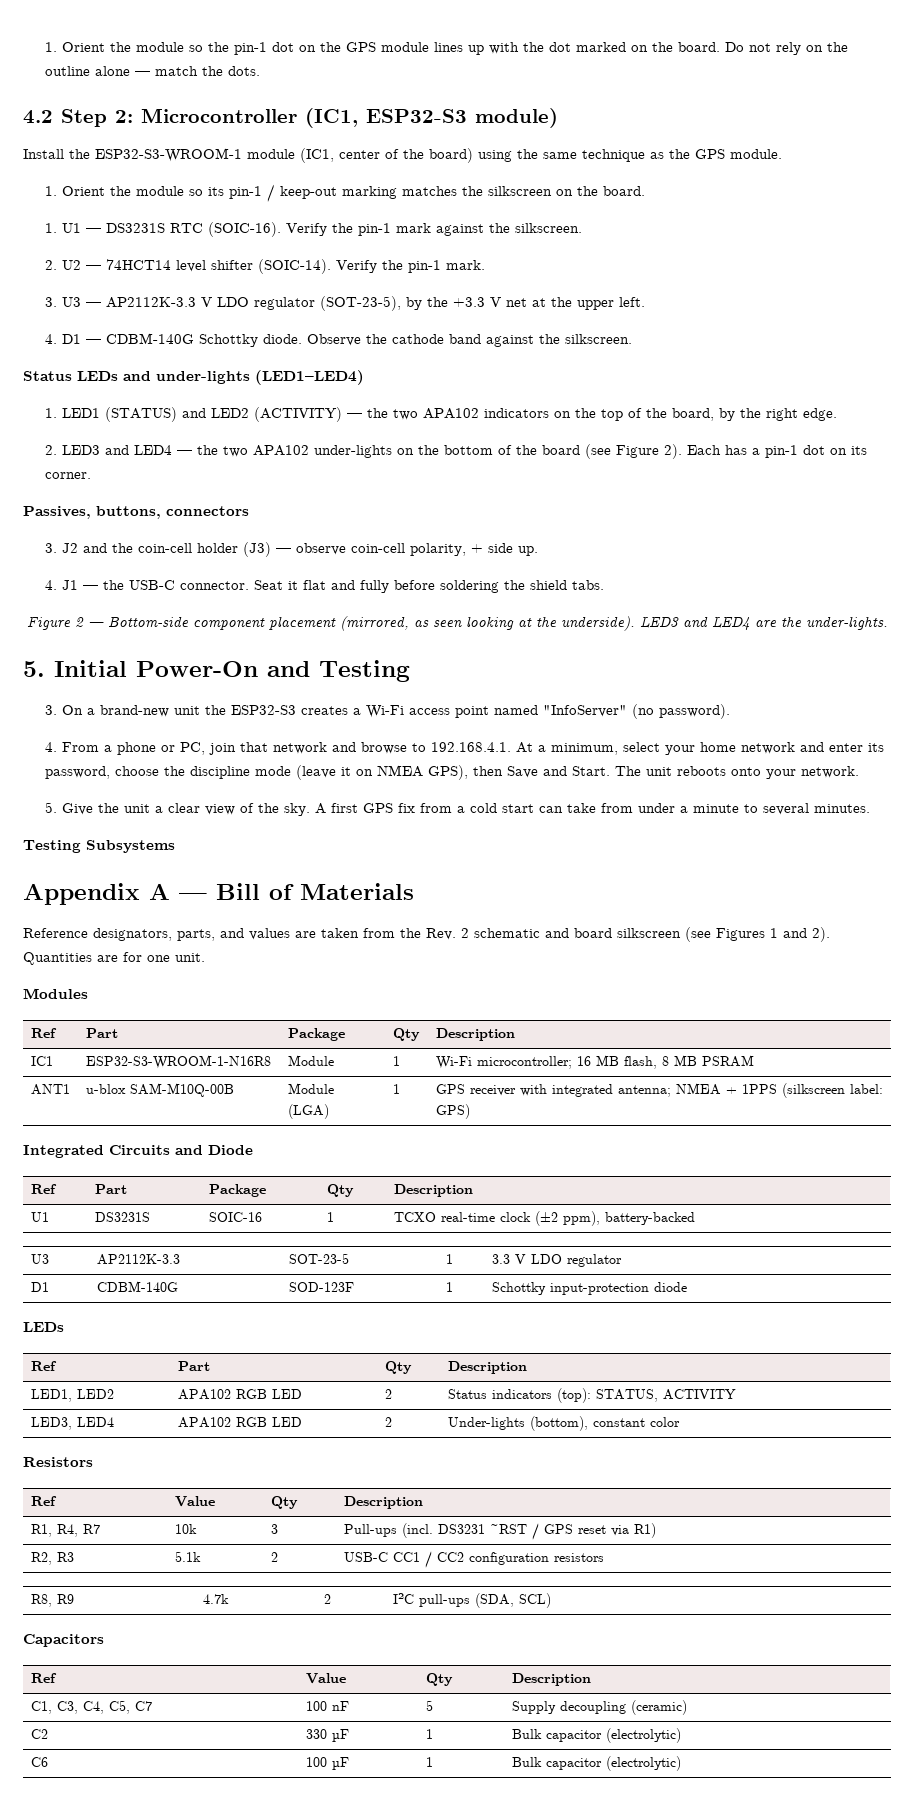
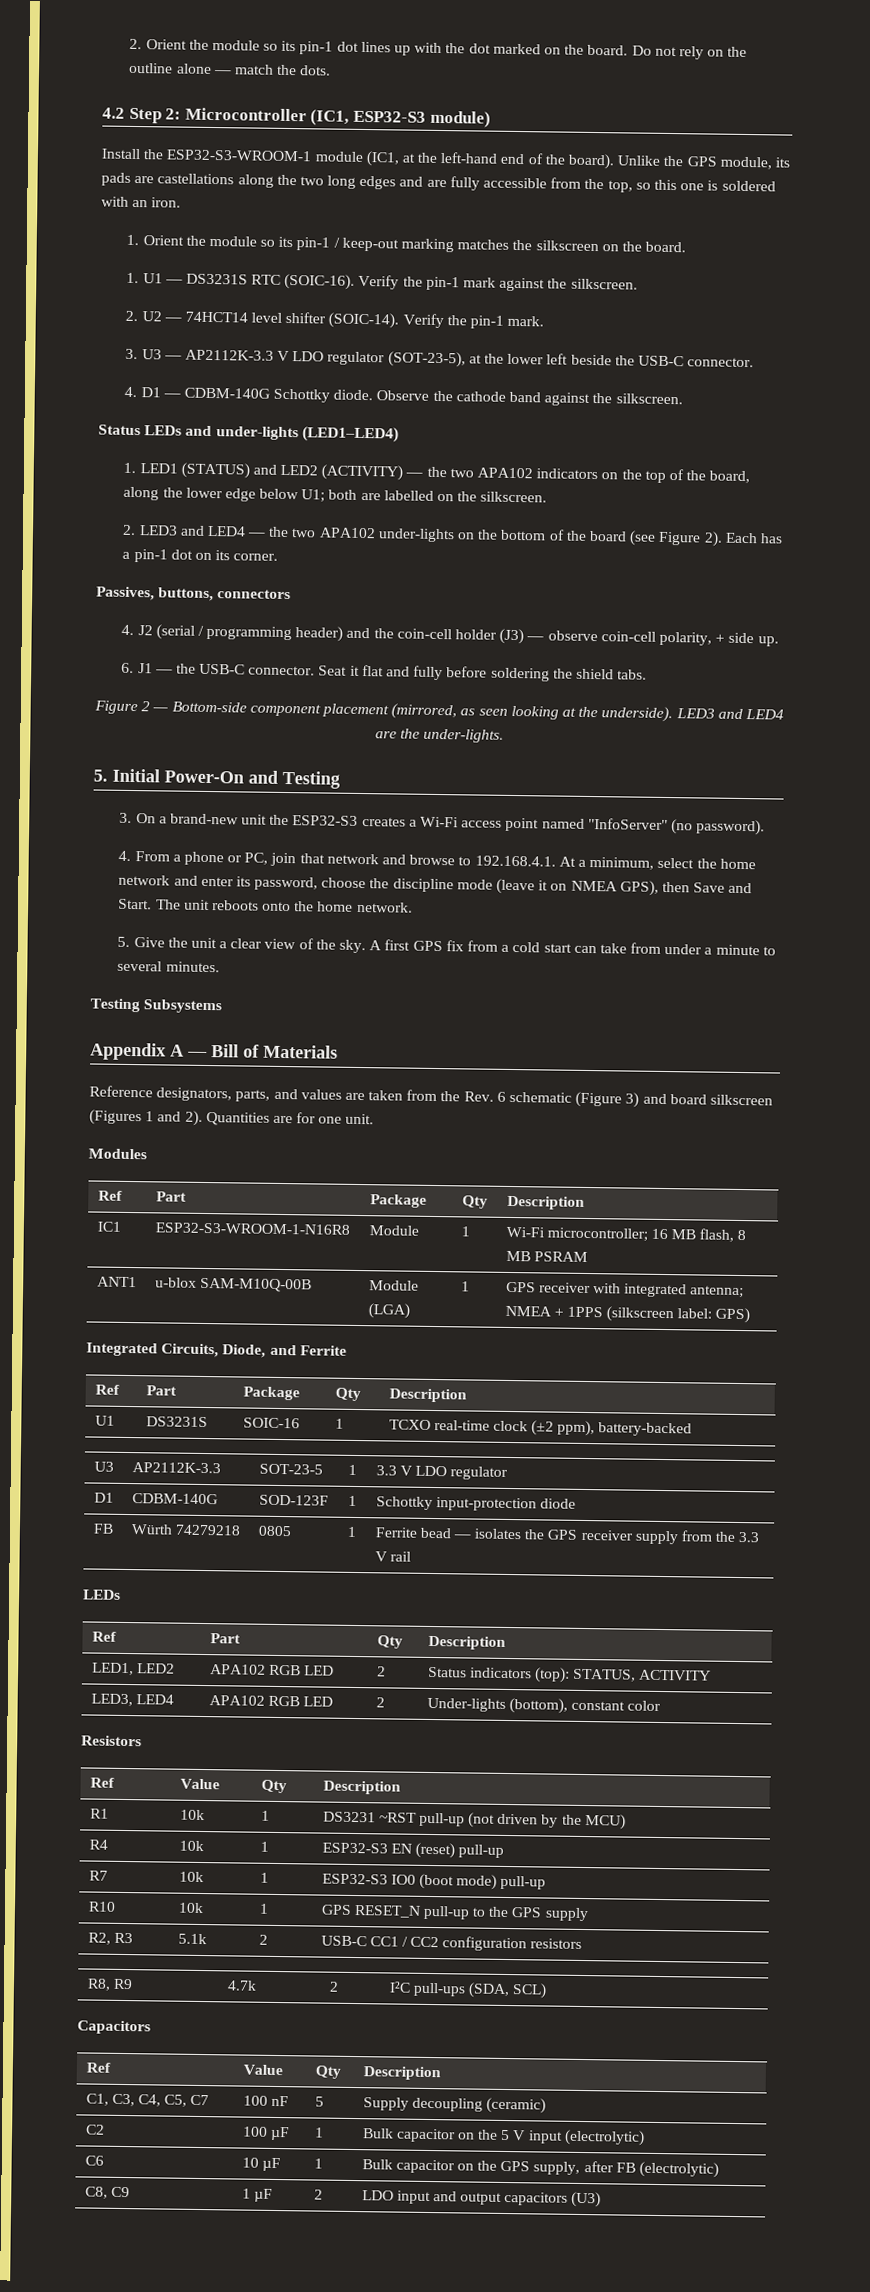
[44,42,429,55] 1. Orient the module so the pin-1 dot on the GPS module -> [129,38,359,55] 2. Orient the module so its pin-1 dot
[339,148,782,163] center of the board) using the same technique as the GPS module. -> [401,151,790,170] [101,172,776,193] [101,196,182,208] at the left-hand end of the board). Unlike the GPS module, its pads are castellations along the two long edges and are fully accessible from the top, so this one is soldered with an iron.
[405,297,645,310] by the +3.3 V net at the upper left. -> [468,353,755,368] at the lower left beside the USB-C connector.
[718,408,837,421] by the right edge. -> [123,486,548,503] along the lower edge below U1; both are labelled on the silkscreen.
[44,543,78,553] 3. J2 -> [121,624,344,642] 4. J2 (serial / programming header)
[44,580,57,590] 4. -> [121,662,135,674] 6.
[664,745,695,755] your -> [696,858,717,869] the
[765,769,796,779] your -> [294,901,354,912] the home
[461,928,540,938] 2 schematic -> [496,1091,640,1108] 6 schematic (Figure 3)
[685,927,765,942] (see Figures -> [89,1109,142,1126] (Figures
[109,1145,253,1155] Circuits and Diode -> [161,1343,347,1358] Circuits, Diode, and Ferrite
(687, 1287) none -> [92,1523,114,1534] [130,1524,241,1536] [257,1525,292,1537] [346,1526,357,1537] [374,1527,760,1545] [374,1551,411,1562] // FB | Würth 74279218 | 0805 | 1 | Ferrite bead — isolates the GPS receiver supply from the 3.3 V rail
[30,1524,100,1537] [174,1524,197,1534] [270,1524,278,1534] [343,1523,656,1540] R1, R4, R7 | 10k | 3 | Pull-ups (incl. DS3231 ~RST / GPS reset via R1) -> [89,1808,109,1819] [179,1809,205,1821] [260,1810,270,1821] [322,1811,626,1830] [88,1839,108,1850] [178,1840,204,1852] [259,1841,269,1852] [321,1842,505,1859] [88,1870,108,1881] [178,1871,204,1883] [259,1872,269,1883] [321,1873,547,1890] [87,1901,116,1912] [177,1902,204,1914] [258,1903,269,1914] [320,1904,589,1922] R1 | 10k | 1 | DS3231 ~RST pull-up (not driven by the MCU) // R4 | 10k | 1 | ESP32-S3 EN (reset) pull-up // R7 | 10k | 1 | ESP32-S3 IO0 (boot mode) pull-up // R10 | 10k | 1 | GPS RESET_N pull-up to the GPS supply
[305,1729,349,1742] [425,1729,433,1739] [511,1728,681,1743] [30,1757,48,1767] | 330 µF | 1 | Bulk capacitor (electrolytic) // C6 -> (105, 2129) none
[605,1756,681,1771] (electrolytic) -> [456,2129,645,2146] [84,2155,104,2166] [241,2157,281,2172] [313,2158,323,2169] [361,2159,719,2178] [84,2186,130,2199] [241,2188,273,2202] [313,2189,323,2200] [361,2190,602,2208] on the 5 V input (electrolytic) // C6 | 10 µF | 1 | Bulk capacitor on the GPS supply, after FB (electrolytic) // C8, C9 | 1 µF | 2 | LDO input and output capacitors (U3)

